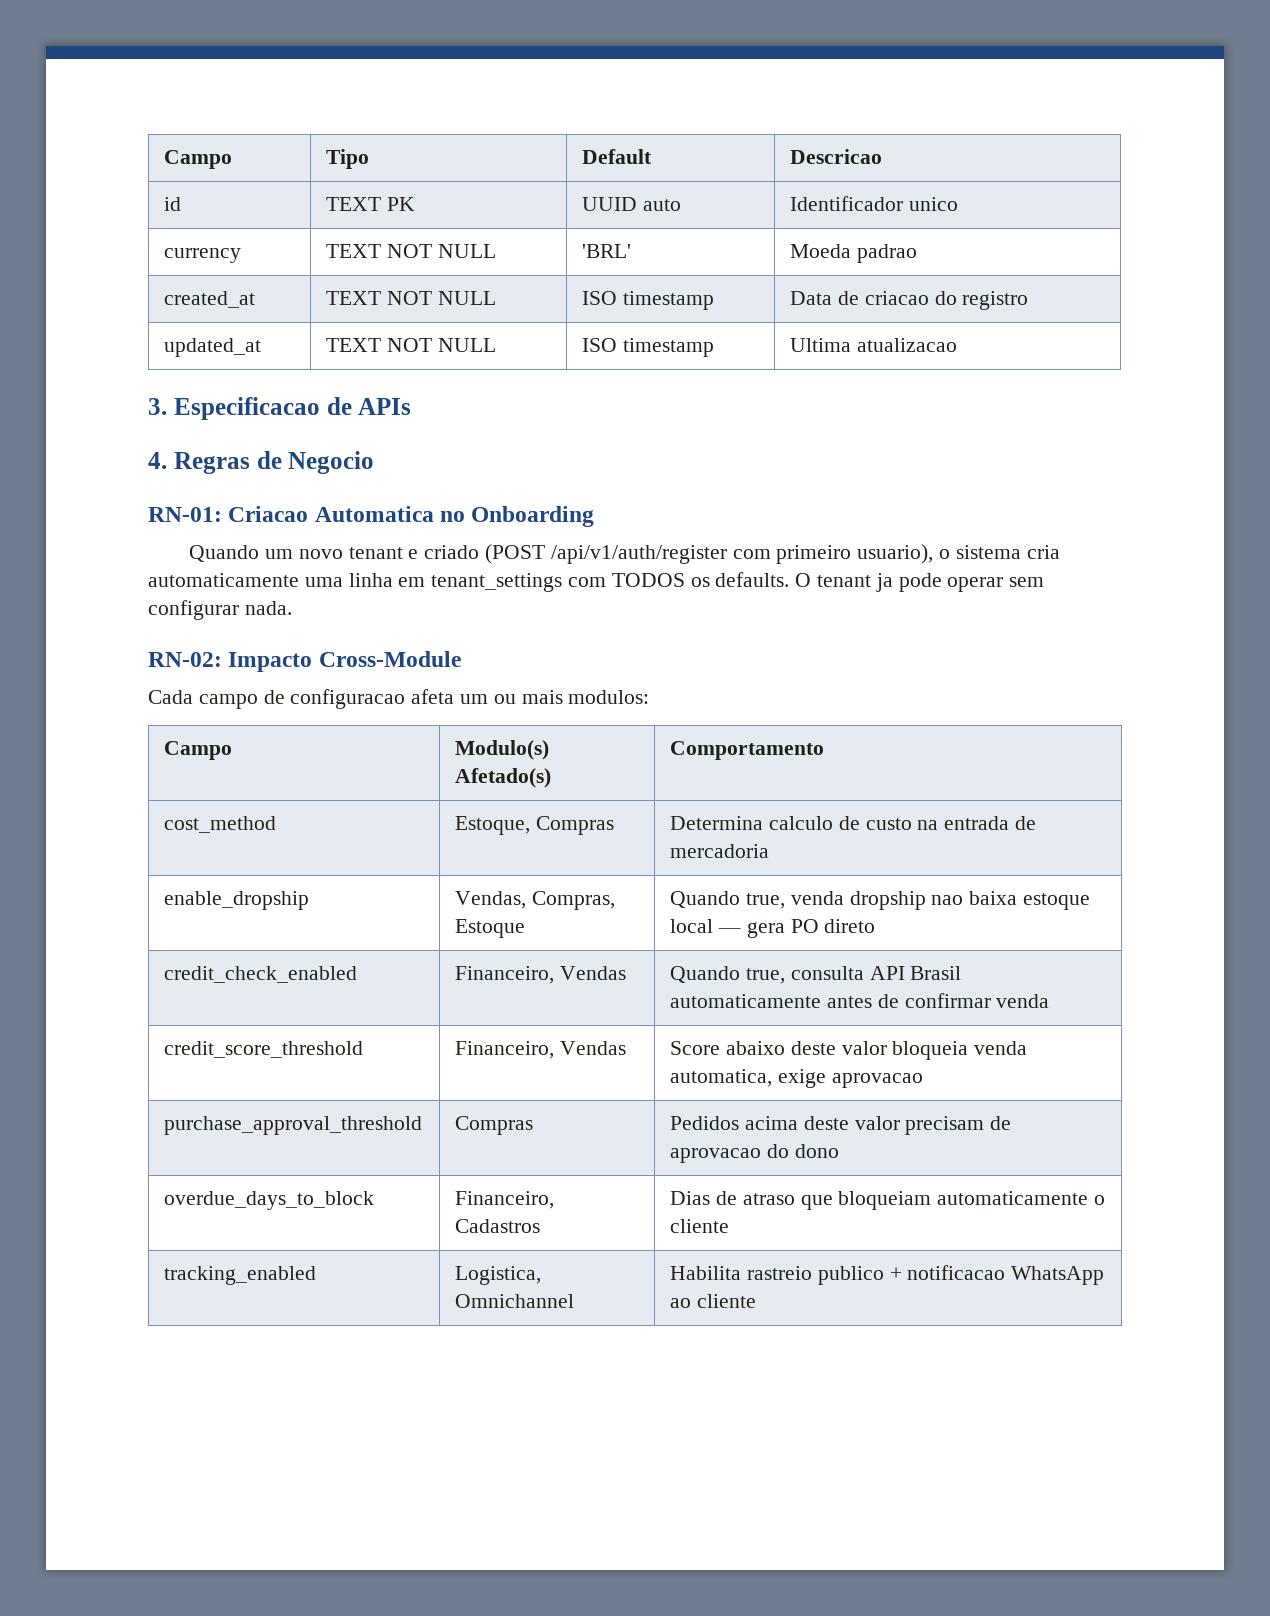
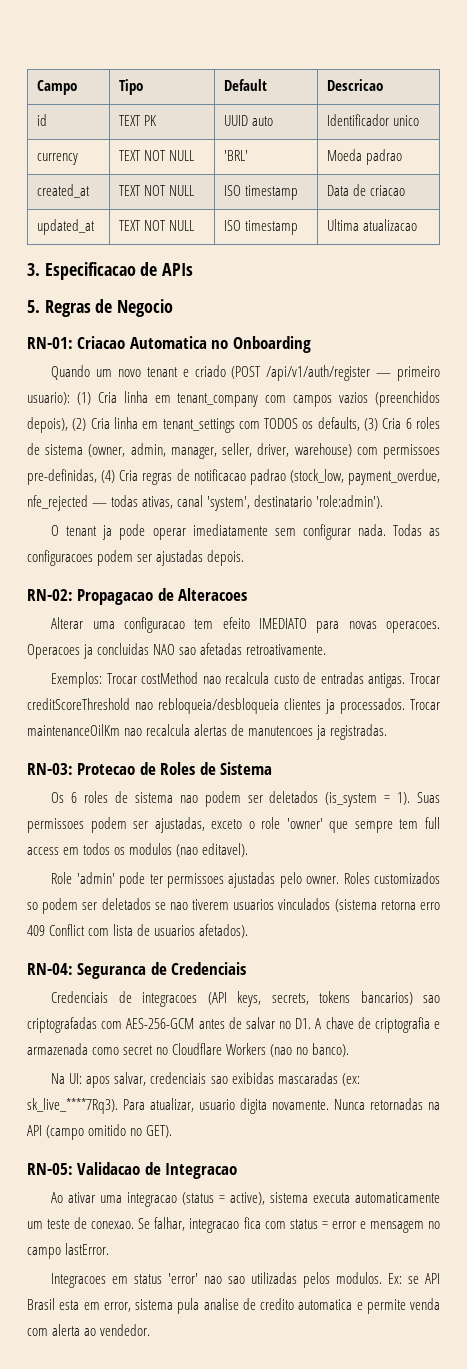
[934,291,1029,310] do registro -> (405, 190) none
[148,452,167,469] 4. -> [27,300,40,313] 5.
[732,544,1060,564] [148,573,343,587] com primeiro usuario), o sistema cria automaticamente uma -> [376,366,440,381] [27,391,441,407] [27,417,110,433] — primeiro usuario): (1) Cria linha em tenant_company com campos vazios (preenchidos depois), (2) Cria
[715,572,790,587] defaults. -> [317,417,441,431] [27,443,441,459] [27,469,440,485] [27,495,384,511] defaults, (3) Cria 6 roles de sistema (owner, admin, manager, seller, driver, warehouse) com permissoes pre-definidas, (4) Cria regras de notificacao padrao (stock_low, payment_overdue, nfe_rejected — todas ativas, canal 'system', destinatario 'role:admin'). //
(1004, 584) none -> [192,524,268,536] imediatamente
[148,651,461,672] [148,689,650,709] [164,741,233,760] [455,740,550,760] [455,768,552,788] [670,741,825,760] [164,816,277,833] [455,816,614,835] [670,816,1036,830] [670,844,770,858] [164,891,310,910] [455,891,615,910] [455,919,526,938] [670,891,1090,910] [670,919,876,938] [164,966,358,983] [455,966,626,984] [670,966,962,984] [670,993,1050,1008] [164,1041,364,1058] [455,1041,626,1059] [670,1041,1028,1060] [670,1069,923,1088] [164,1116,423,1135] [455,1116,534,1135] [670,1116,1012,1135] [670,1144,839,1163] [164,1191,375,1210] [455,1191,555,1209] [455,1219,541,1233] [670,1191,1105,1210] [670,1219,730,1233] [164,1266,317,1285] [455,1266,542,1285] [455,1294,575,1308] [670,1265,1105,1285] [670,1294,756,1308] // RN-02: Impacto Cross-Module // Cada campo de configuracao afeta um ou mais modulos: // Campo | Modulo(s) Afetado(s) | Comportamento // cost_method | Estoque, Compras | Determina calculo de custo na entrada de mercadoria // enable_dropship | Vendas, Compras, Estoque | Quando true, venda dropship nao baixa estoque local — gera PO direto // credit_check_enabled | Financeiro, Vendas | Quando true, consulta API Brasil automaticamente antes de confirmar venda // credit_score_threshold | Financeiro, Vendas | Score abaixo deste valor bloqueia venda automatica, exige aprovacao // purchase_approval_threshold | Compras | Pedidos acima deste valor precisam de aprovacao do dono // overdue_days_to_block | Financeiro, Cadastros | Dias de atraso que bloqueiam automaticamente o cliente // tracking_enabled | Logistica, Omnichannel | Habilita rastreio publico + notificacao WhatsApp ao cliente -> [392,524,441,536] [27,550,245,566] [27,588,248,605] [51,617,441,633] [27,643,327,659] [51,672,440,688] [27,698,440,714] [27,724,388,740] [27,762,273,775] [51,791,440,807] [27,817,440,833] [27,843,249,857] [51,872,441,888] [27,898,441,914] [27,924,249,938] [27,962,247,979] [51,991,441,1007] [27,1017,441,1033] [27,1043,350,1057] [51,1072,360,1088] [27,1098,440,1114] [27,1124,173,1140] [27,1162,238,1179] [51,1192,441,1207] [27,1217,440,1233] [27,1243,110,1259] [51,1272,440,1288] [27,1298,440,1314] [27,1324,151,1336] Todas as configuracoes podem ser ajustadas depois. // RN-02: Propagacao de Alteracoes // Alterar uma configuracao tem efeito IMEDIATO para novas operacoes. Operacoes ja concluidas NAO sao afetadas retroativamente. // Exemplos: Trocar costMethod nao recalcula custo de entradas antigas. Trocar creditScoreThreshold nao rebloqueia/desbloqueia clientes ja processados. Trocar maintenanceOilKm nao recalcula alertas de manutencoes ja registradas. // RN-03: Protecao de Roles de Sistema // Os 6 roles de sistema nao podem ser deletados (is_system = 1). Suas permissoes podem ser ajustadas, exceto o role 'owner' que sempre tem full access em todos os modulos (nao editavel). // Role 'admin' pode ter permissoes ajustadas pelo owner. Roles customizados so podem ser deletados se nao tiverem usuarios vinculados (sistema retorna erro 409 Conflict com lista de usuarios afetados). // RN-04: Seguranca de Credenciais // Credenciais de integracoes (API keys, secrets, tokens bancarios) sao criptografadas com AES-256-GCM antes de salvar no D1. A chave de criptografia e armazenada como secret no Cloudflare Workers (nao no banco). // Na UI: apos salvar, credenciais sao exibidas mascaradas (ex: sk_live_****7Rq3). Para atualizar, usuario digita novamente. Nunca retornadas na API (campo omitido no GET). // RN-05: Validacao de Integracao // Ao ativar uma integracao (status = active), sistema executa automaticamente um teste de conexao. Se falhar, integracao fica com status = error e mensagem no campo lastError. // Integracoes em status 'error' nao sao utilizadas pelos modulos. Ex: se API Brasil esta em error, sistema pula analise de credito automatica e permite venda com alerta ao vendedor.

